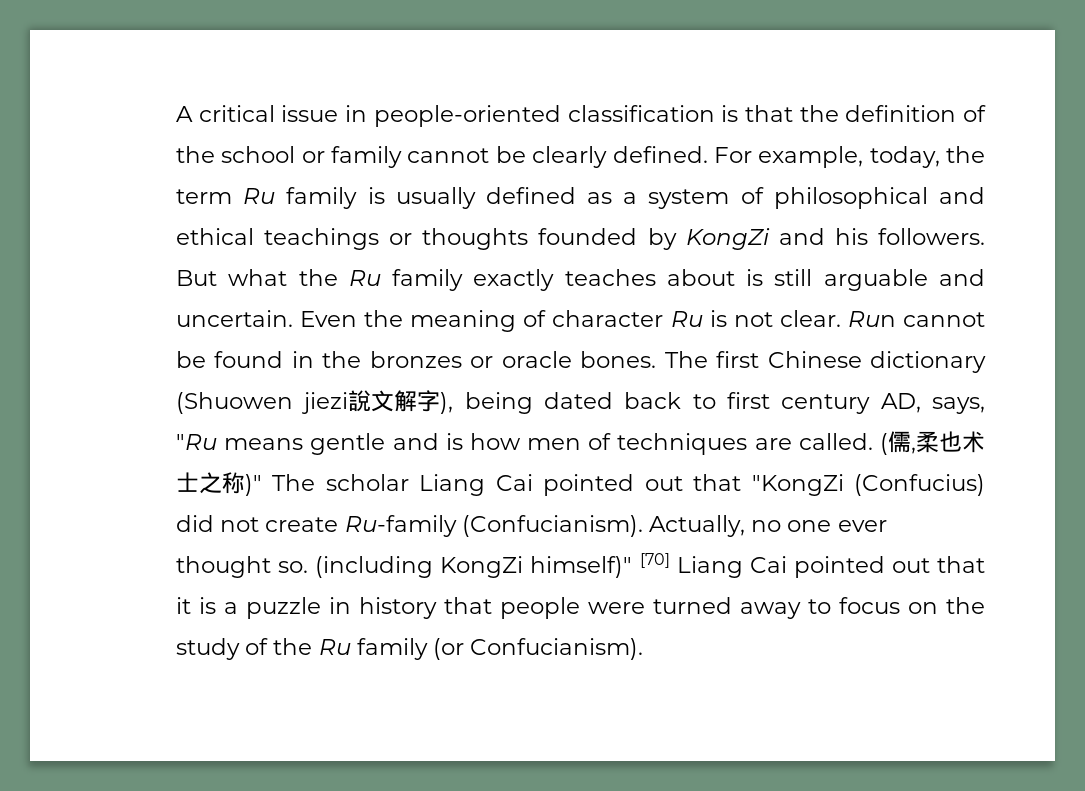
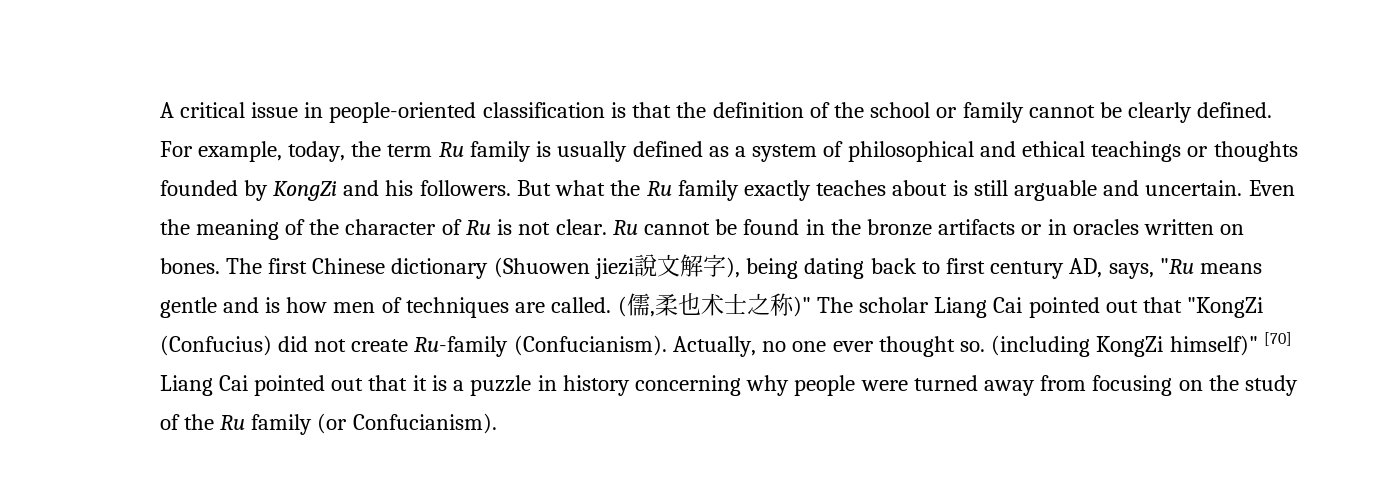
[552,310,664,327] character -> [309,218,462,235] the character of
[847,311,896,327] Run -> [612,220,638,235] Ru
[369,351,572,368] bronzes or oracle -> [866,218,1245,236] bronze artifacts or in oracles written on
[543,392,613,409] dated -> [804,257,865,279] dating
[443,597,492,614] that -> [634,374,790,396] concerning why
[807,597,900,614] to focus -> [1040,375,1173,396] from focusing

